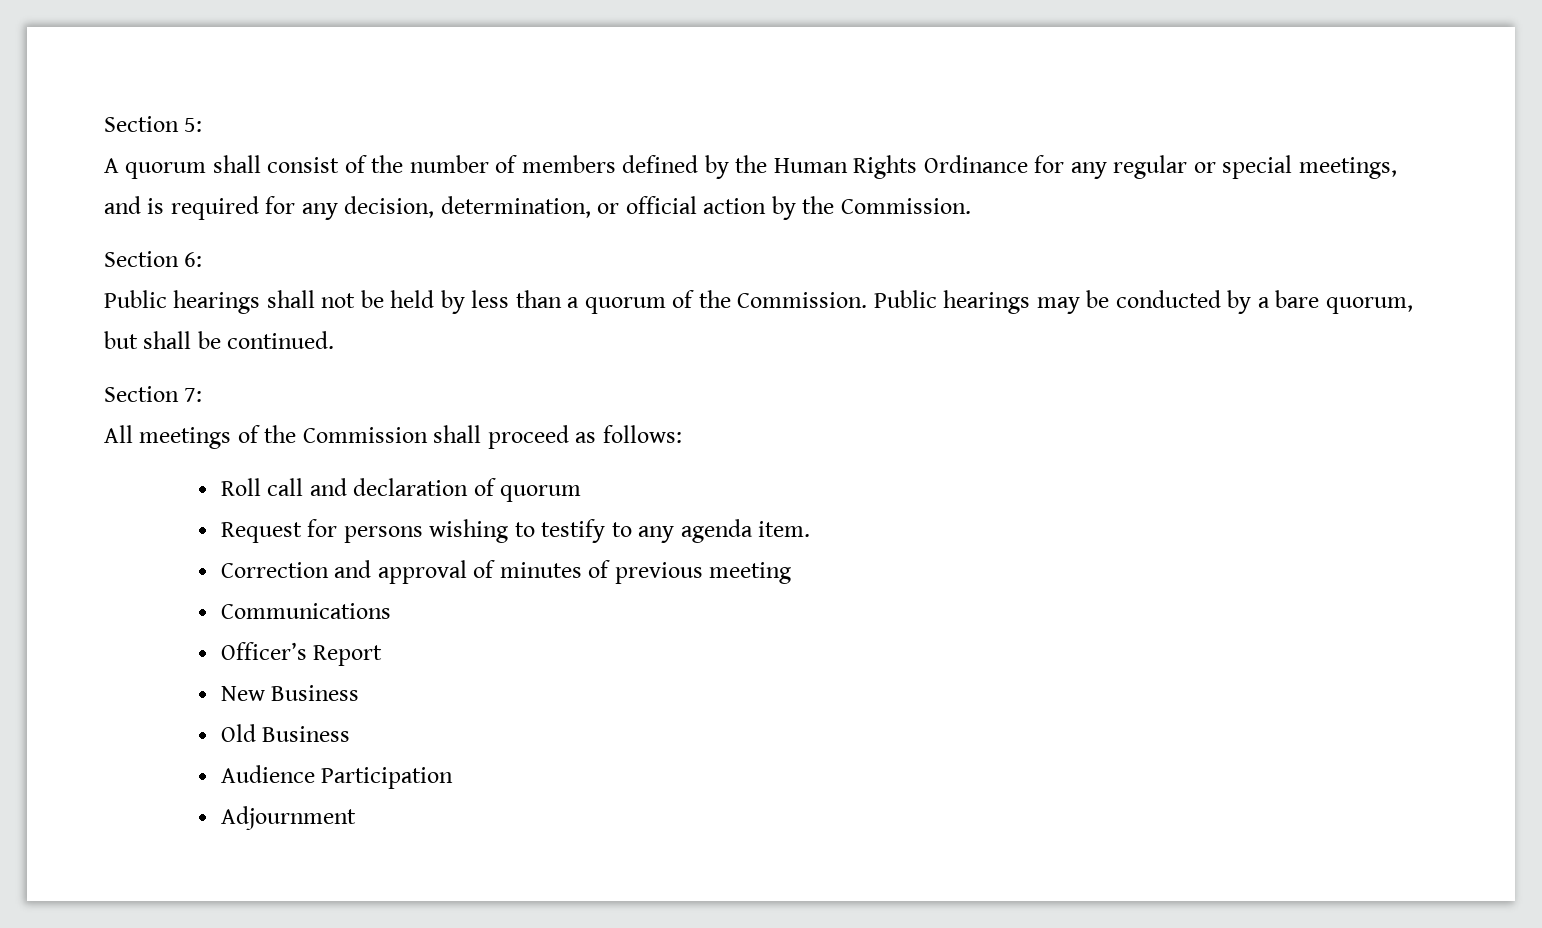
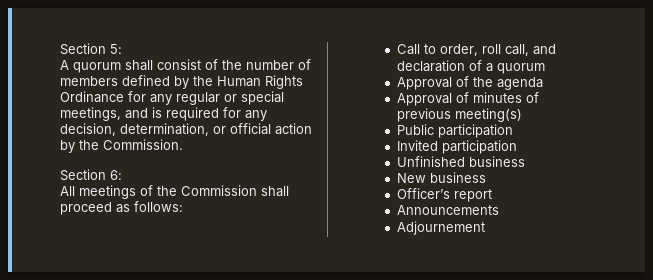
[104,290,1413,314] [104,331,335,349] [104,386,203,402] // Public hearings shall not be held by less than a quorum of the Commission. Public hearings may be conducted by a bare quorum, but shall be continued. // Section 7: -> (122, 175) none
[220,478,304,496] Roll call -> [396,44,529,56] Call to order, roll call,
(496, 487) none -> [485,63,493,72] a
[220,519,811,543] [220,560,792,584] [220,603,391,619] [220,642,383,666] [220,685,360,701] [220,724,351,742] [220,765,454,789] [220,806,356,830] Request for persons wishing to testify to any agenda item. // Correction and approval of minutes of previous meeting // Communications // Officer’s Report // New Business // Old Business // Audience Participation // Adjournment -> [396,76,543,90] [396,92,539,106] [396,108,522,122] [396,124,513,138] [396,140,517,154] [396,156,525,167] [396,172,486,183] [396,188,492,202] [396,205,499,215] [396,221,485,235] Approval of the agenda // Approval of minutes of previous meeting(s) // Public participation // Invited participation // Unfinished business // New business // Officer’s report // Announcements // Adjournement

